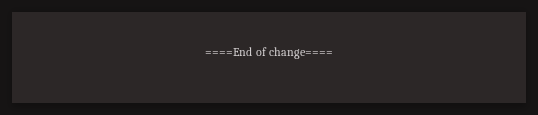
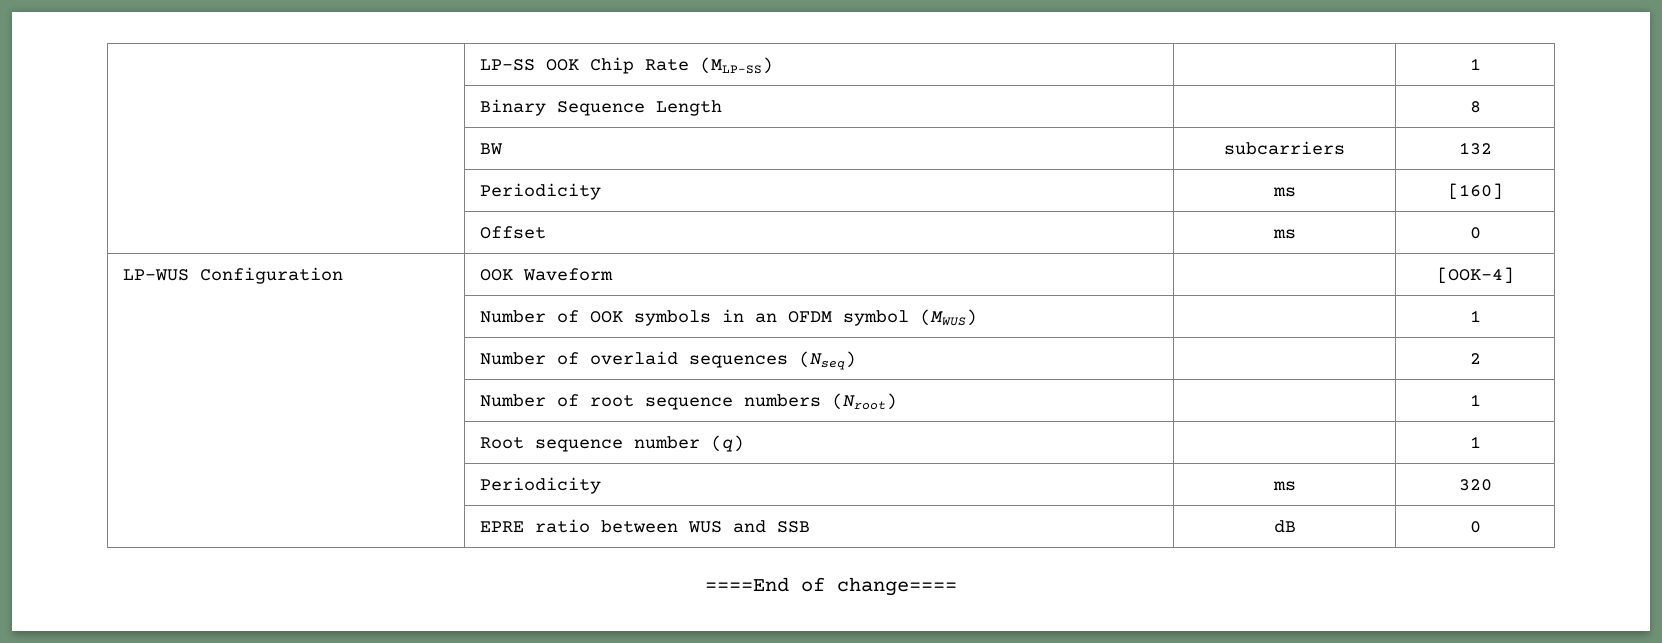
(205, 51) none -> [480,57,774,74] [1469,58,1481,70] [480,99,723,116] [1469,101,1481,113] [480,143,504,155] [1224,141,1345,155] [1458,142,1492,155] [480,183,602,200] [1272,187,1296,197] [1447,183,1503,200] [480,226,547,239] [1272,229,1296,239] [1469,227,1481,239] [123,267,344,284] [480,268,614,281] [1436,267,1514,284] [480,309,978,326] [1469,310,1481,322] [480,351,857,370] [1469,353,1481,364] [480,393,898,410] [1469,394,1481,406] [480,435,745,452] [1469,436,1481,448] [480,477,602,494] [1272,481,1296,491] [1458,479,1492,491] [480,519,811,533] [1273,520,1296,533] [1469,521,1481,533] | LP-SS OOK Chip Rate (MLP-SS) | | 1 // | Binary Sequence Length | | 8 // | BW | subcarriers | 132 // | Periodicity | ms | [160] // | Offset | ms | 0 // LP-WUS Configuration | OOK Waveform | | [OOK-4] // | Number of OOK symbols in an OFDM symbol (MWUS) | | 1 // | Number of overlaid sequences (Nseq) | | 2 // | Number of root sequence numbers (Nroot) | | 1 // | Root sequence number (q) | | 1 // | Periodicity | ms | 320 // | EPRE ratio between WUS and SSB | dB | 0 //

